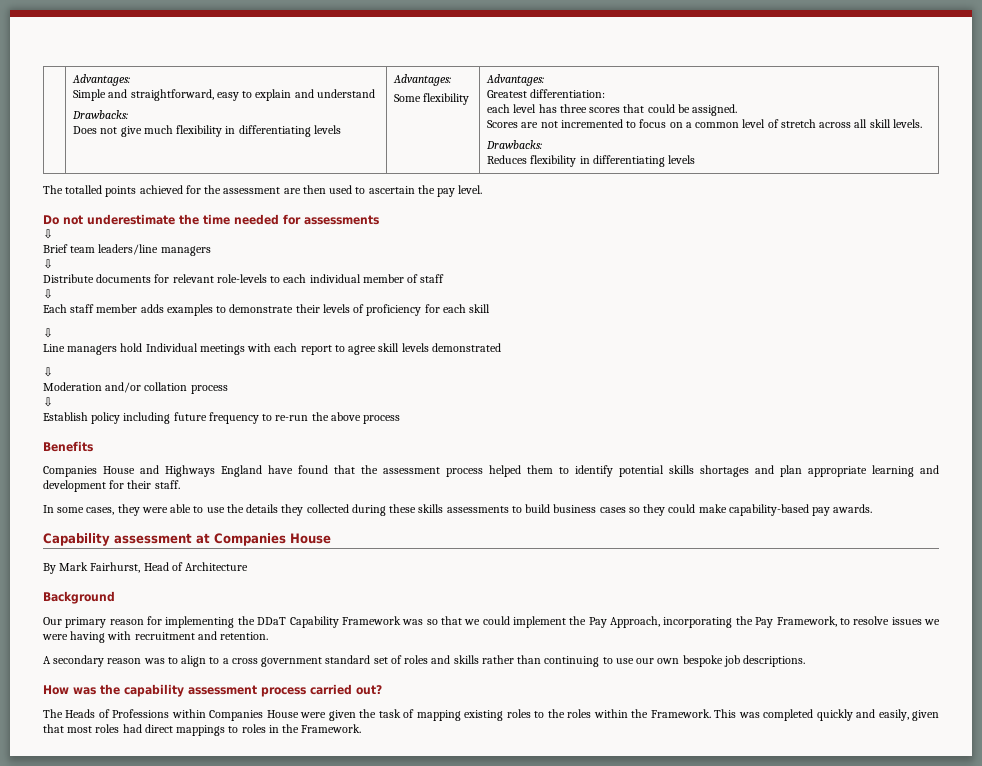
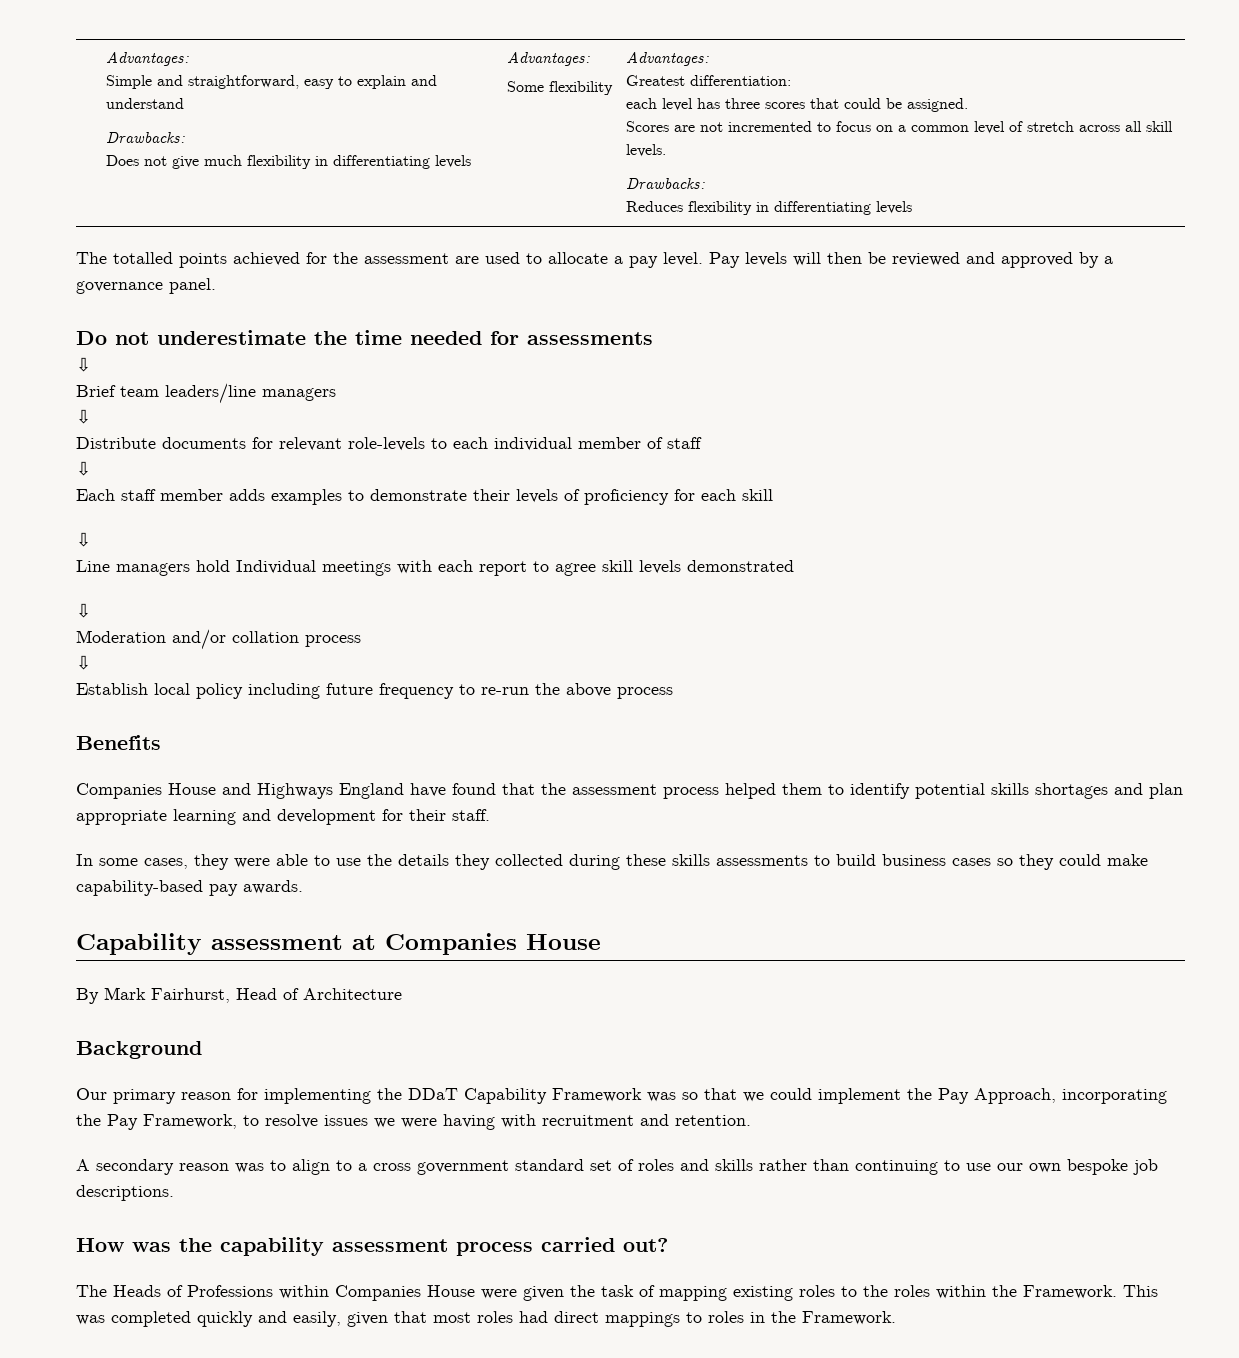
[302,185,326,194] then -> (479, 260) none
[368,185,435,194] ascertain the -> [548,252,623,264] allocate a
(483, 189) none -> [709,252,1113,268] [76,278,216,294] Pay levels will then be reviewed and approved by a governance panel.
(88, 416) none -> [154,683,190,695] local

